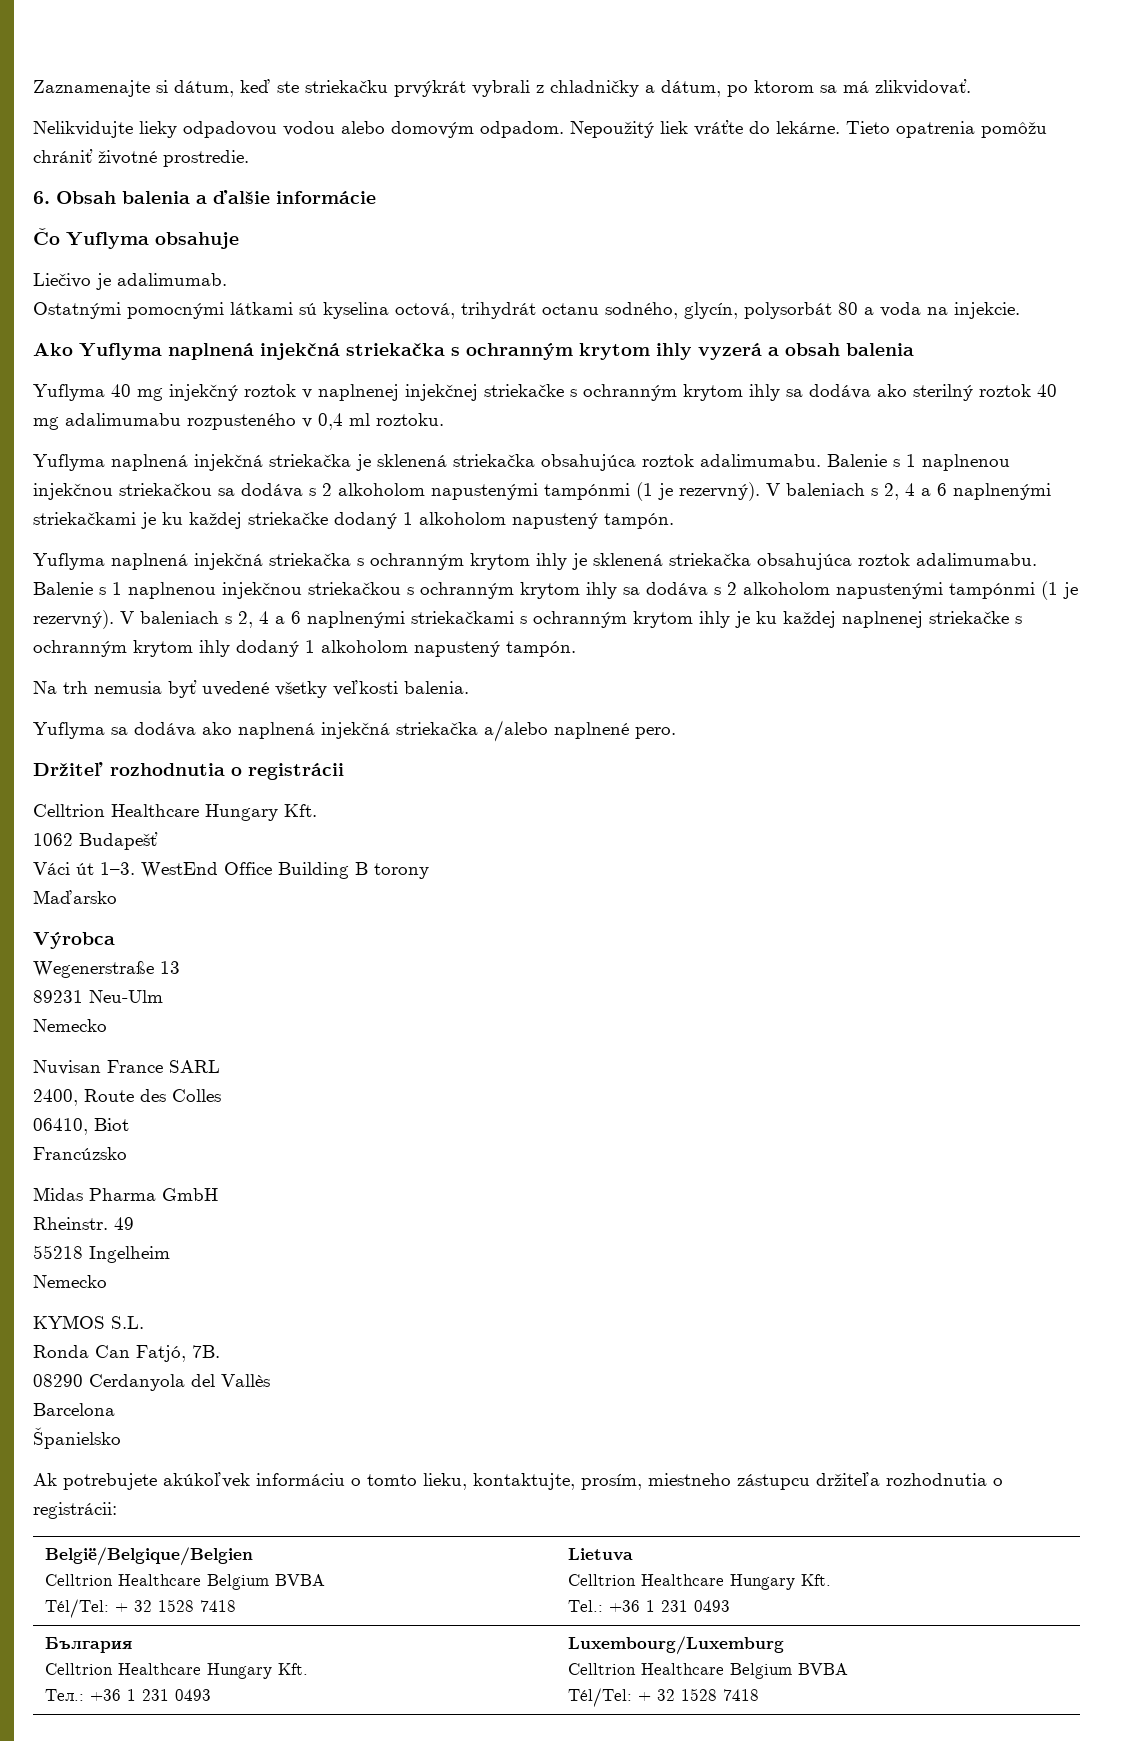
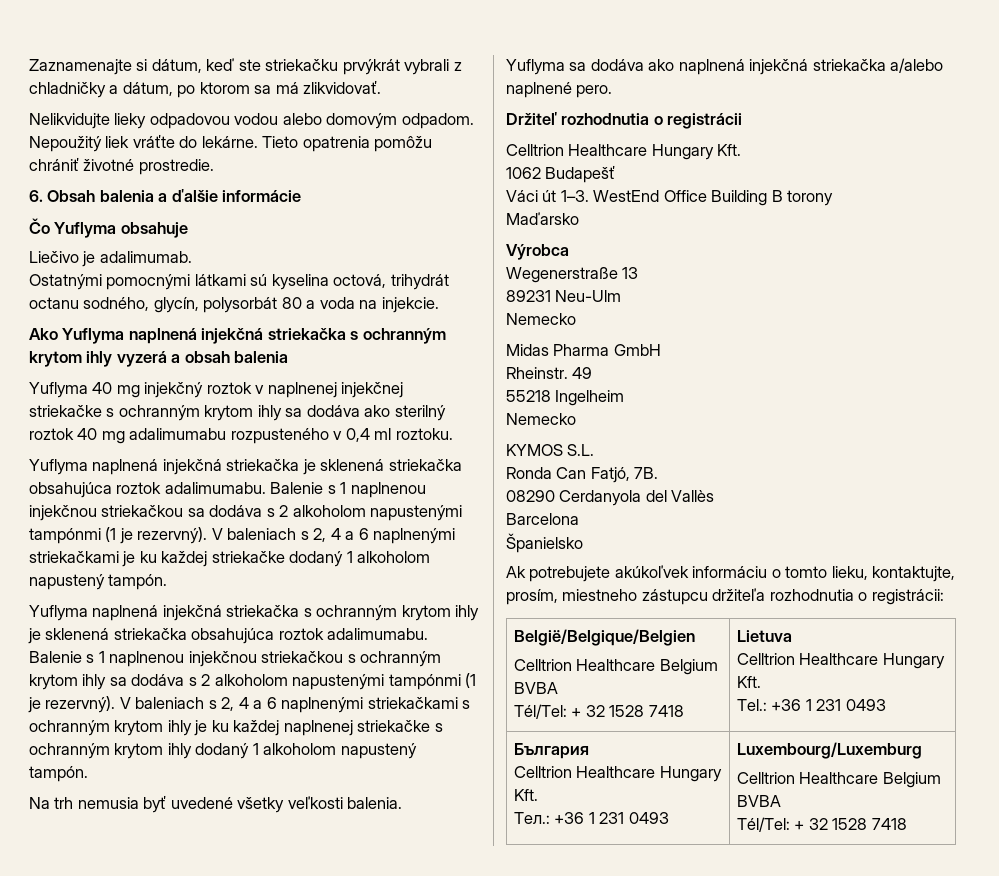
[33,1060,220,1075] [33,1089,221,1106] [33,1118,129,1135] [33,1147,127,1160] // Nuvisan France SARL // 2400, Route des Colles // 06410, Biot // Francúzsko -> (576, 319) none

